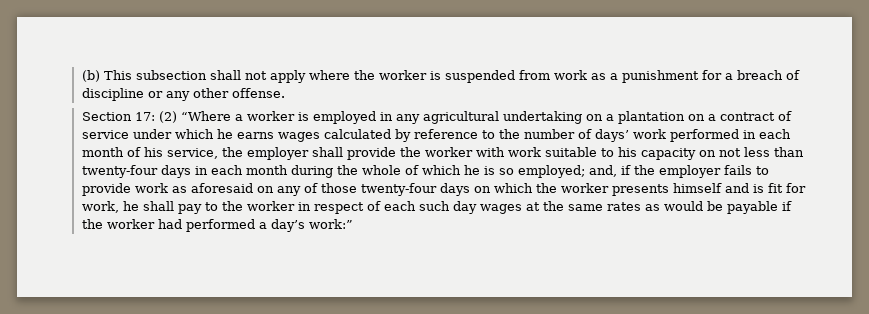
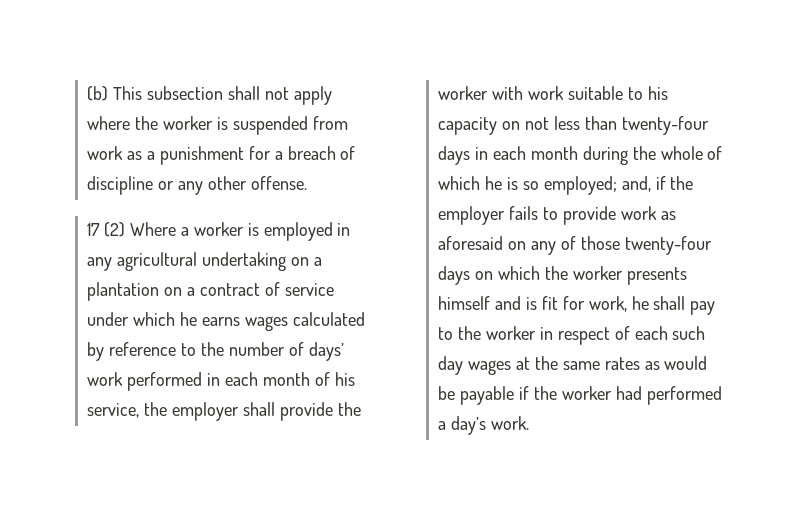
[81,111,231,123] Section 17: (2) “Where -> [87,222,177,237] 17 (2) Where
[308,219,353,229] work:” -> [491,416,530,430] work.

